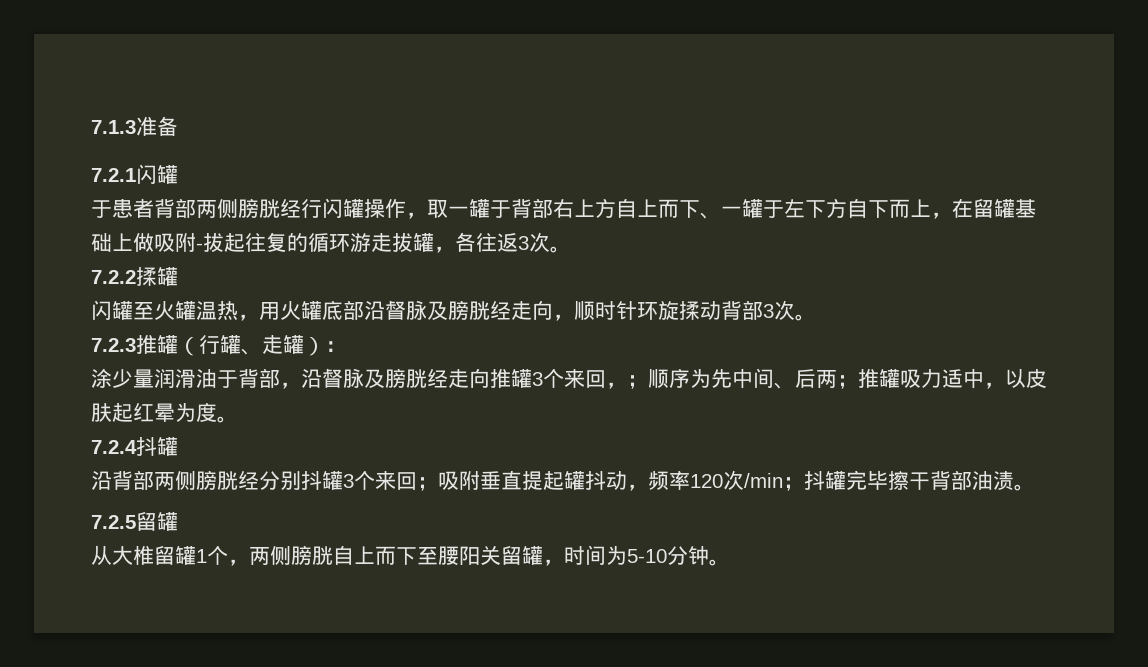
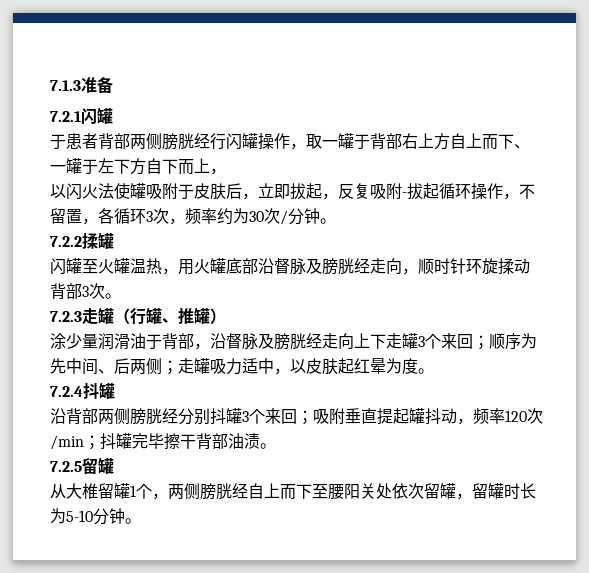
[952,198,1036,218] [91,232,550,253] 在留罐基础上做吸附-拔起往复的循环游走拔罐，各往返3次 -> [50,183,535,200] [50,208,320,225] // 以闪火法使罐吸附于皮肤后，立即拔起，反复吸附-拔起循环操作，不留置，各循环3次，频率约为30次/分钟
[136,334,157,354] 推 -> [82,308,98,325] 走
[262,335,283,354] 走 -> [178,308,194,324] 推
[325,341,346,352] ： -> (226, 316) none
[490,368,627,389] 推罐3个来回， -> [354,333,473,349] 上下走罐3个来回
[837,368,879,389] ；推 -> [146,358,194,375] 侧；走
(333, 555) none -> [232,483,248,499] 经
[501,545,606,566] 留罐，时间 -> [376,483,536,500] 处依次留罐，留罐时长

